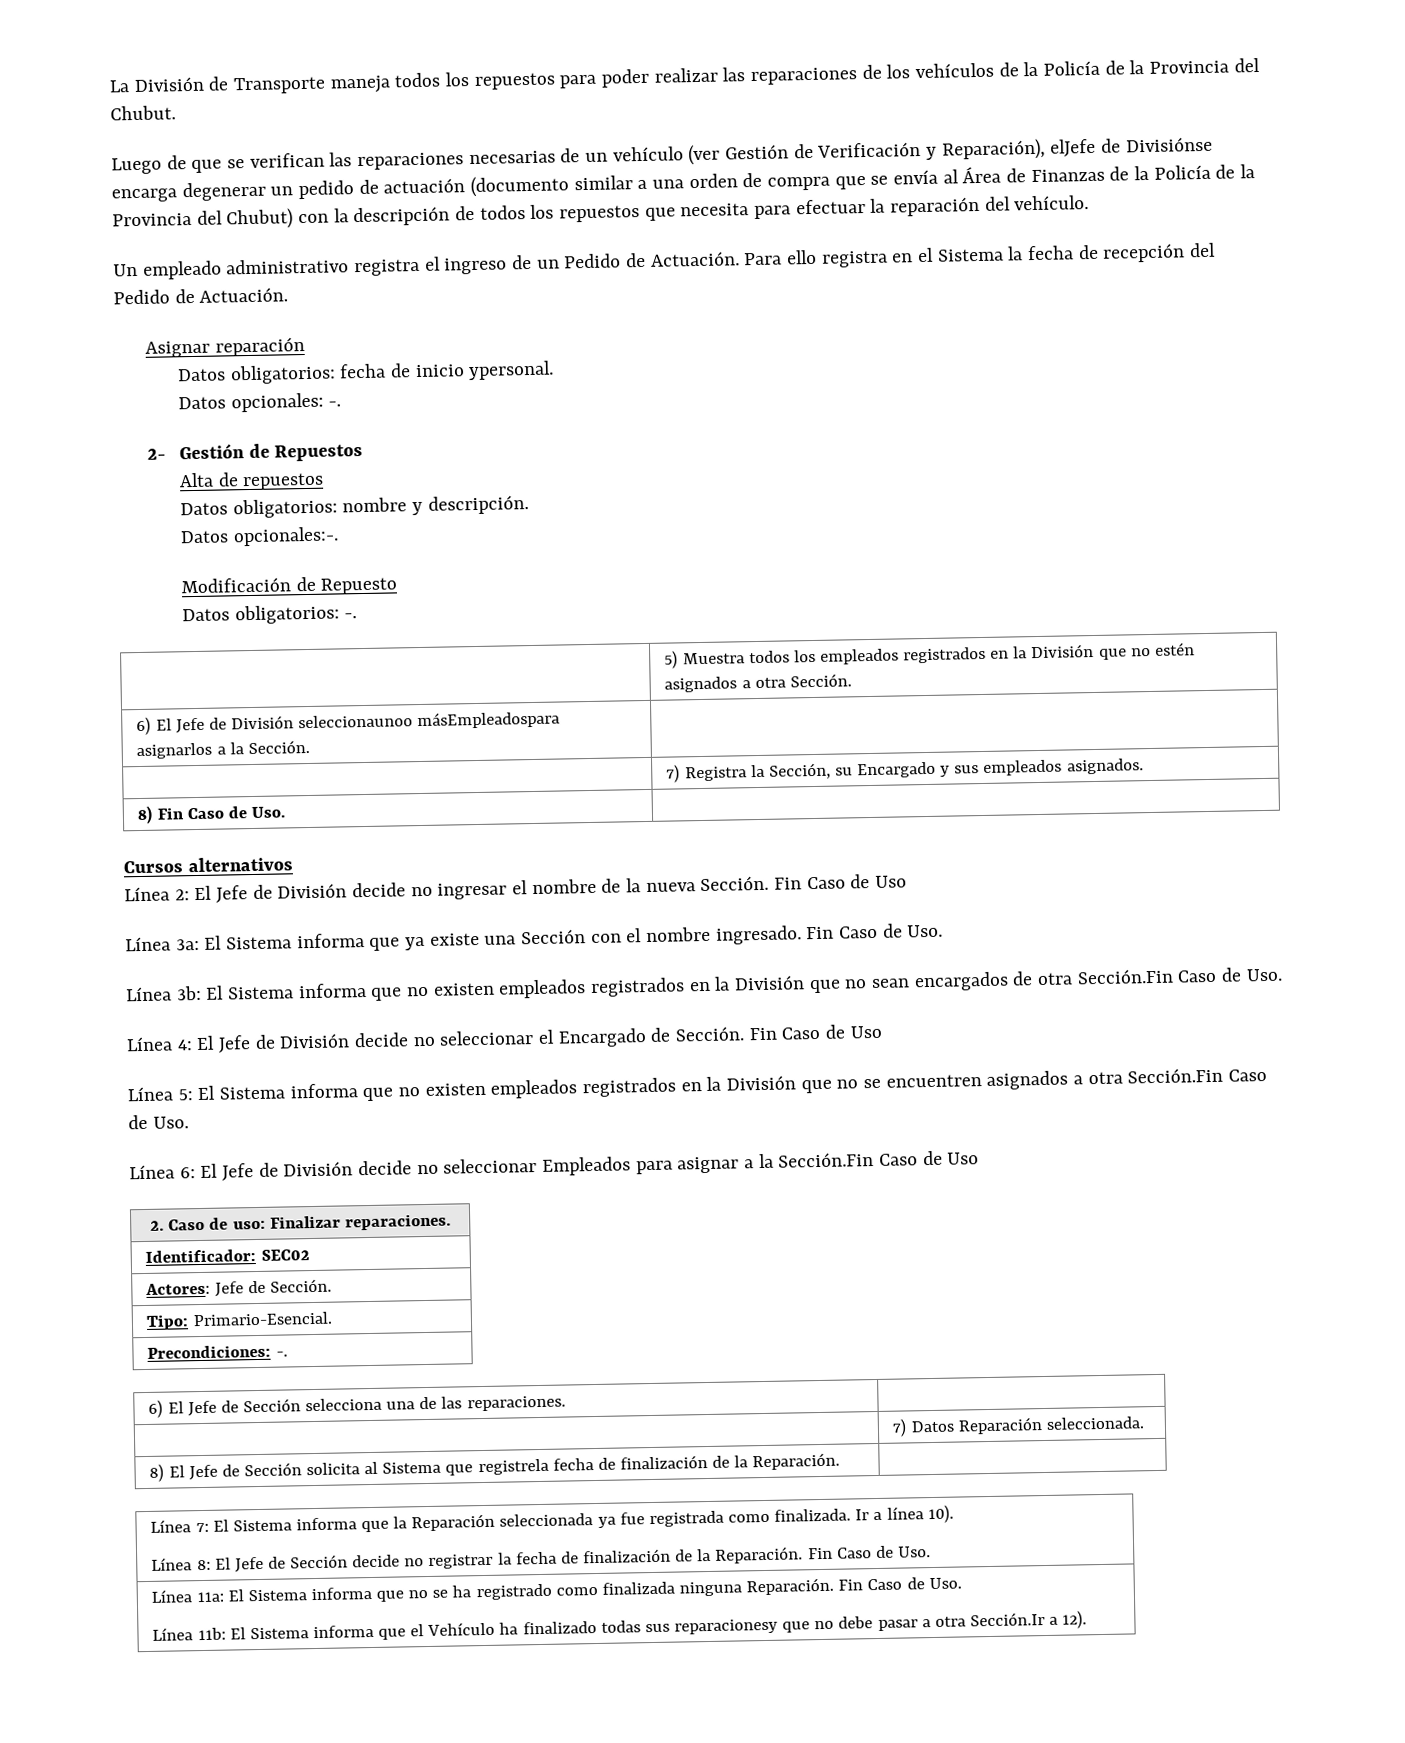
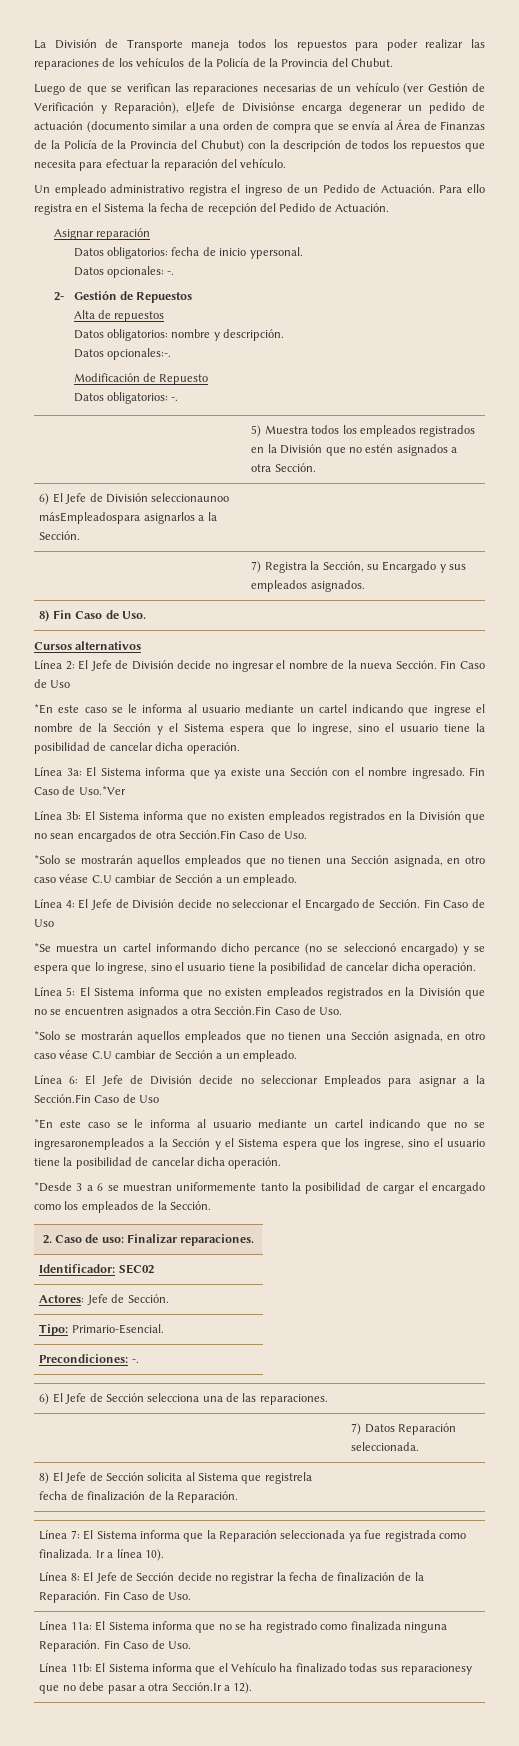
(908, 881) none -> [34,704,485,716] [34,723,485,735] [34,742,240,754] // *En este caso se le informa al usuario mediante un cartel indicando que ingrese el nombre de la Sección y el Sistema espera que lo ingrese, sino el usuario tiene la posibilidad de cancelar dicha operación.
[906,924,944,938] Uso. -> [78,786,126,795] Uso.*Ver
(1283, 975) none -> [34,855,485,867] [34,874,297,886] // *Solo se mostrarán aquellos empleados que no tienen una Sección asignada, en otro caso véase C.U cambiar de Sección a un empleado.
(882, 1032) none -> [34,943,486,955] [34,962,476,974] // *Se muestra un cartel informando dicho percance (no se seleccionó encargado) y se espera que lo ingrese, sino el usuario tiene la posibilidad de cancelar dicha operación.
(189, 1122) none -> [34,1031,485,1043] [34,1050,297,1062] // *Solo se mostrarán aquellos empleados que no tienen una Sección asignada, en otro caso véase C.U cambiar de Sección a un empleado.
(980, 1158) none -> [34,1119,485,1131] [34,1138,485,1150] [34,1157,282,1169] [34,1182,485,1194] [34,1201,211,1213] // *En este caso se le informa al usuario mediante un cartel indicando que no se ingresaronempleados a la Sección y el Sistema espera que los ingrese, sino el usuario tiene la posibilidad de cancelar dicha operación. // *Desde 3 a 6 se muestran uniformemente tanto la posibilidad de cargar el encargado como los empleados de la Sección.

